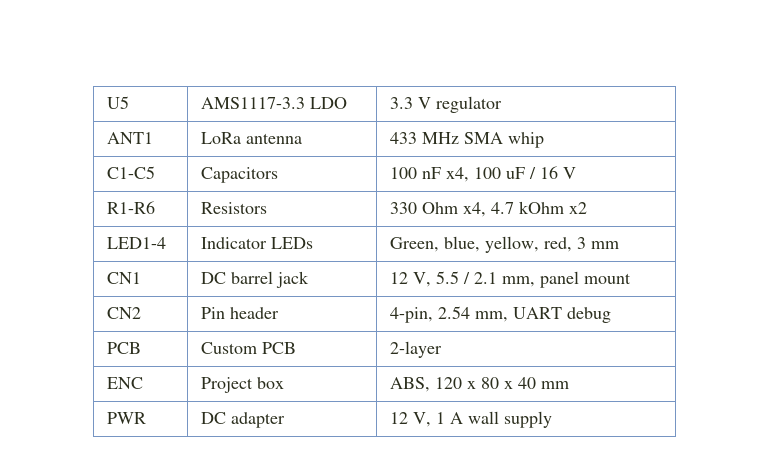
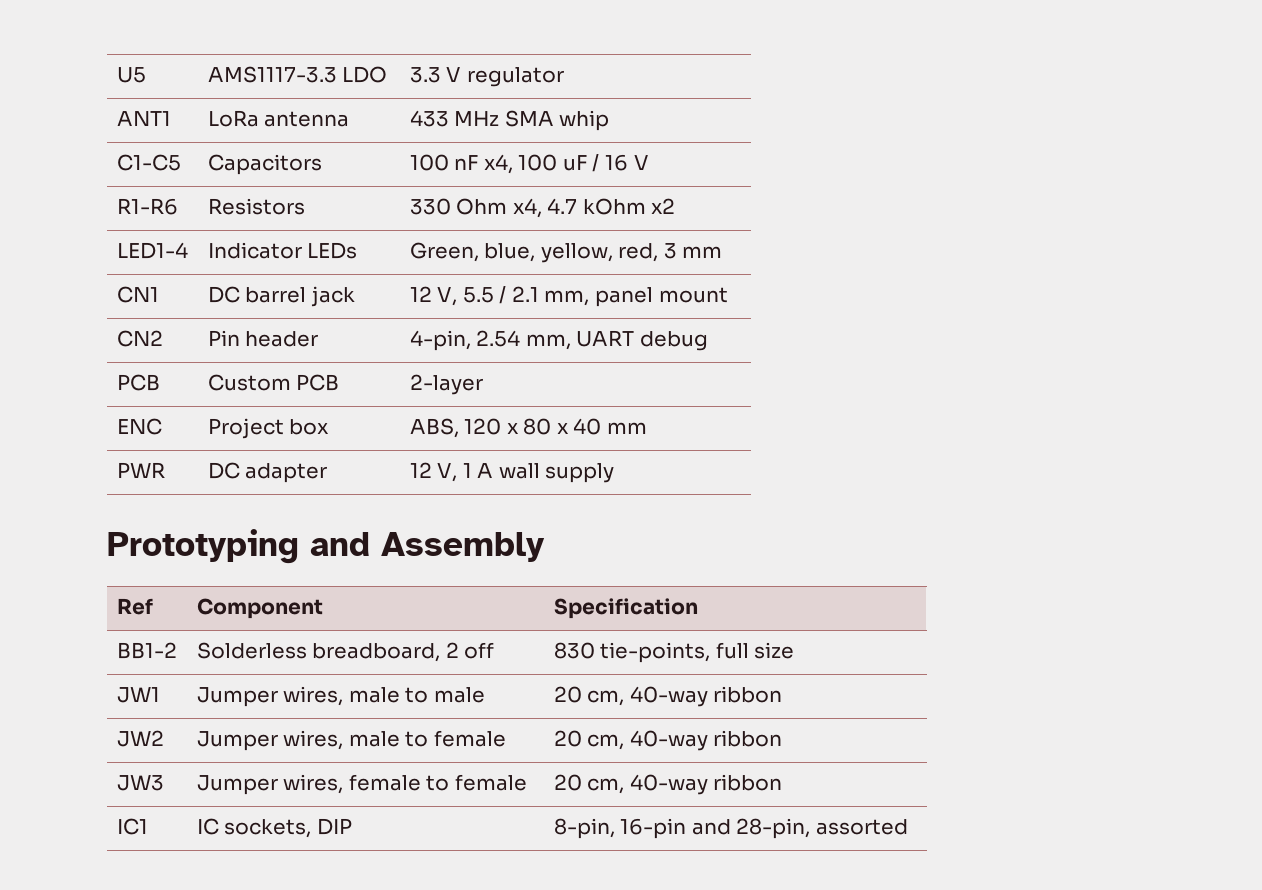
(553, 419) none -> [107,529,545,564] [116,598,153,615] [196,598,323,619] [553,598,698,619] [116,642,177,659] [196,642,495,662] [553,642,795,663] [116,687,160,703] [196,686,485,707] [553,686,783,707] [116,730,164,747] [196,730,506,751] [553,730,783,751] [116,775,164,791] [196,774,527,795] [553,774,783,795] [116,818,148,835] [196,818,352,838] [553,818,908,839] // Prototyping and Assembly // Ref | Component | Specification // BB1-2 | Solderless breadboard, 2 off | 830 tie-points, full size // JW1 | Jumper wires, male to male | 20 cm, 40-way ribbon // JW2 | Jumper wires, male to female | 20 cm, 40-way ribbon // JW3 | Jumper wires, female to female | 20 cm, 40-way ribbon // IC1 | IC sockets, DIP | 8-pin, 16-pin and 28-pin, assorted

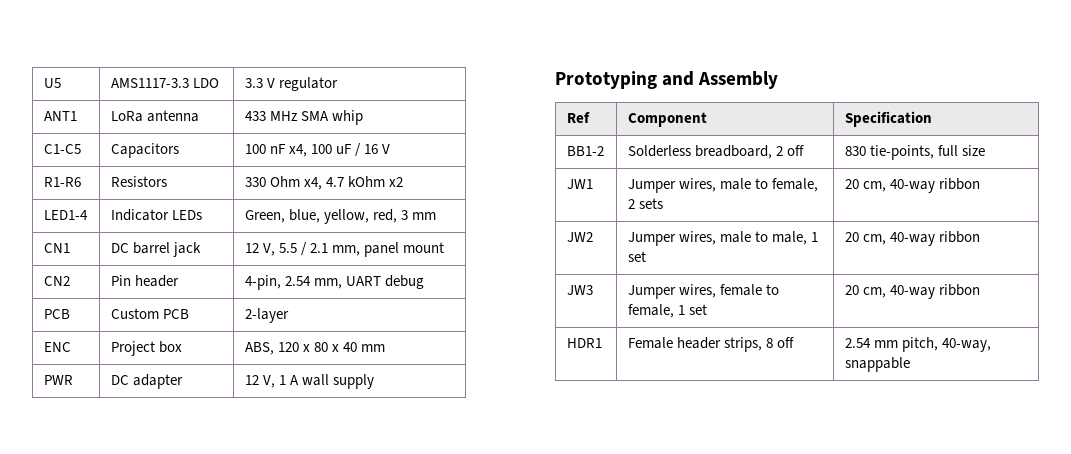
[433,687,485,703] male -> [771,178,818,192] [627,198,663,209] female, 2 sets
[433,730,506,747] female -> [771,231,818,245] [627,251,646,262] male, 1 set
[454,774,527,791] [553,774,783,795] [116,818,148,835] [196,818,352,838] [553,818,908,839] female | 20 cm, 40-way ribbon // IC1 | IC sockets, DIP | 8-pin, 16-pin and 28-pin, assorted -> [627,304,707,318] [844,284,980,299] [566,338,602,348] [627,337,794,352] [844,337,991,352] [844,357,910,372] female, 1 set | 20 cm, 40-way ribbon // HDR1 | Female header strips, 8 off | 2.54 mm pitch, 40-way, snappable

